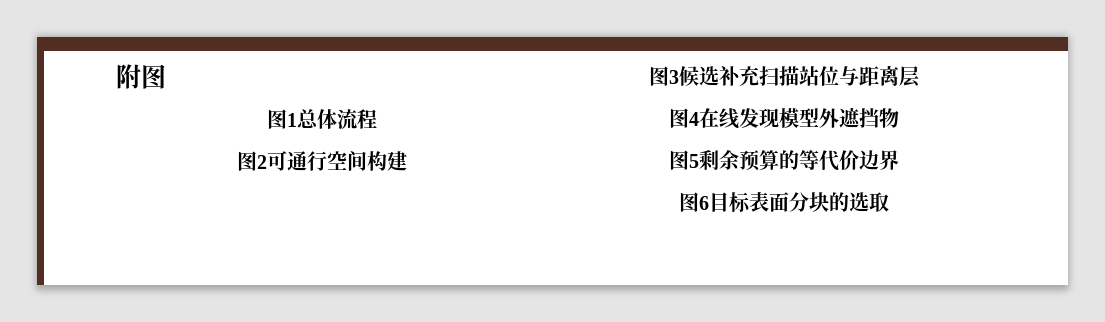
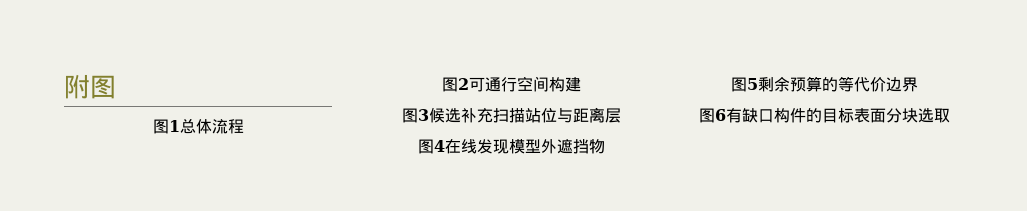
(709, 203) none -> [725,108,822,123] 有缺口构件的
[828,192,849,212] 的 -> (918, 115) none

